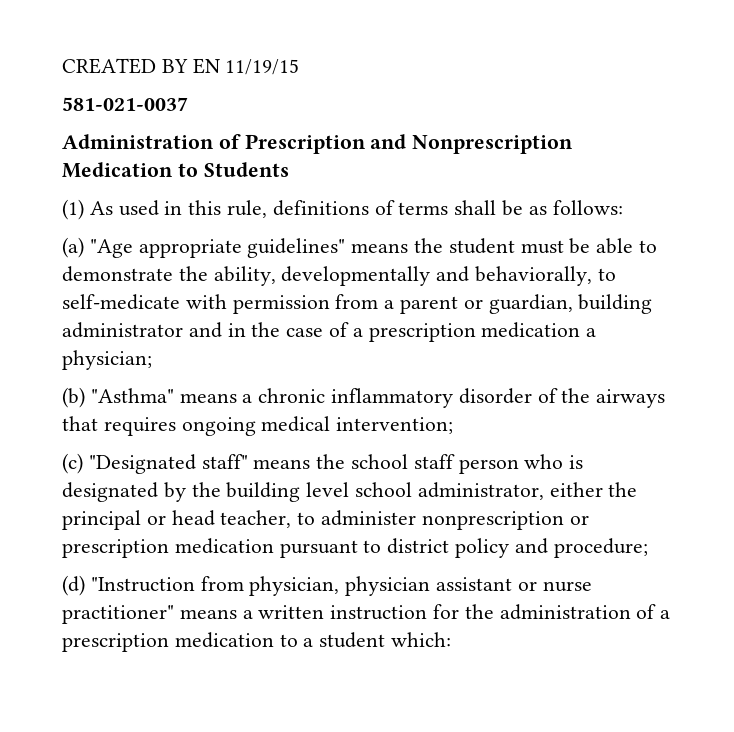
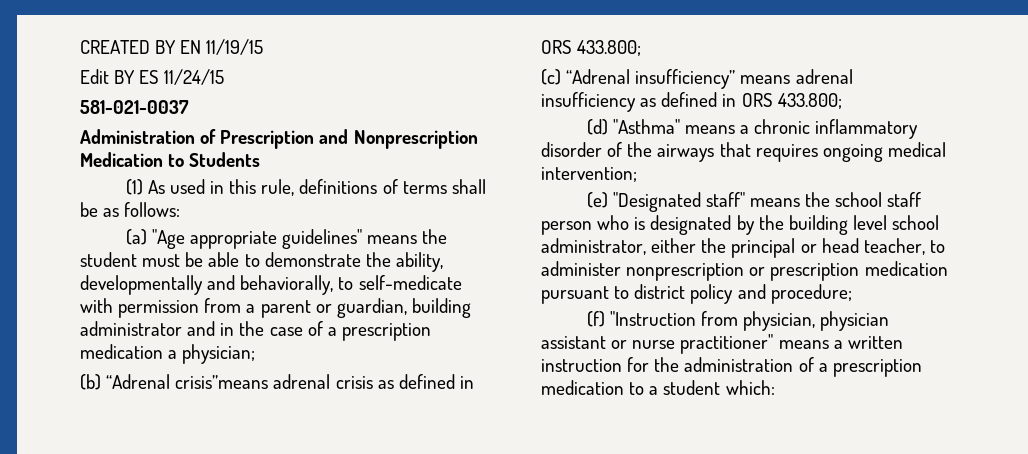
(300, 67) none -> [80,69,225,85] // Edit BY ES 11/24/15
(85, 397) none -> [106,374,474,389] [541,40,642,56] [541,69,853,89] [541,92,842,112] [586,119,608,135] “Adrenal crisis”means adrenal crisis as defined in ORS 433.800; // (c) “Adrenal insufficiency” means adrenal insufficiency as defined in ORS 433.800; // (d)
[62,453,83,474] (c) -> [586,192,608,208] (e)
[62,575,85,596] (d) -> [586,311,605,327] (f)

